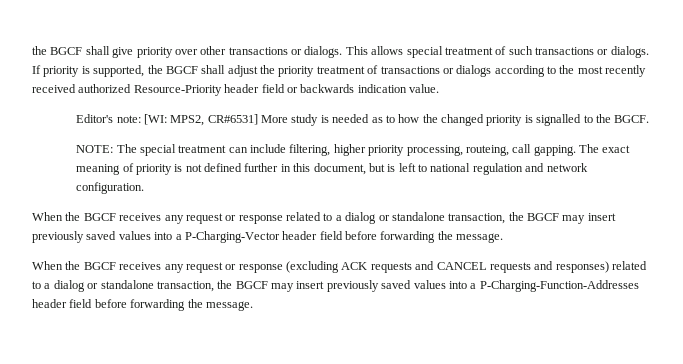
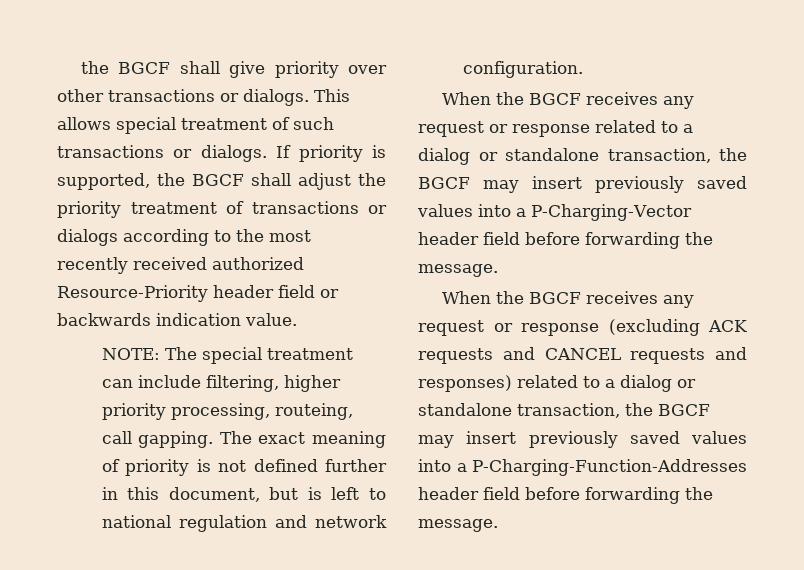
[76,114,650,126] // Editor's note: [WI: MPS2, CR#6531] More study is needed as to how the changed priority is signalled to the BGCF. -> (297, 319) none

